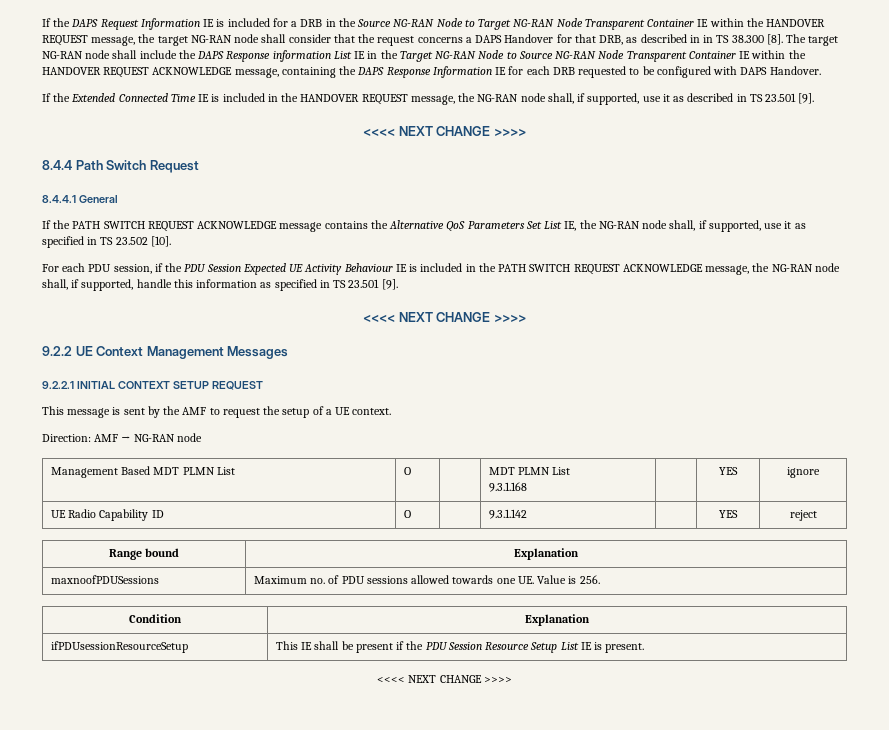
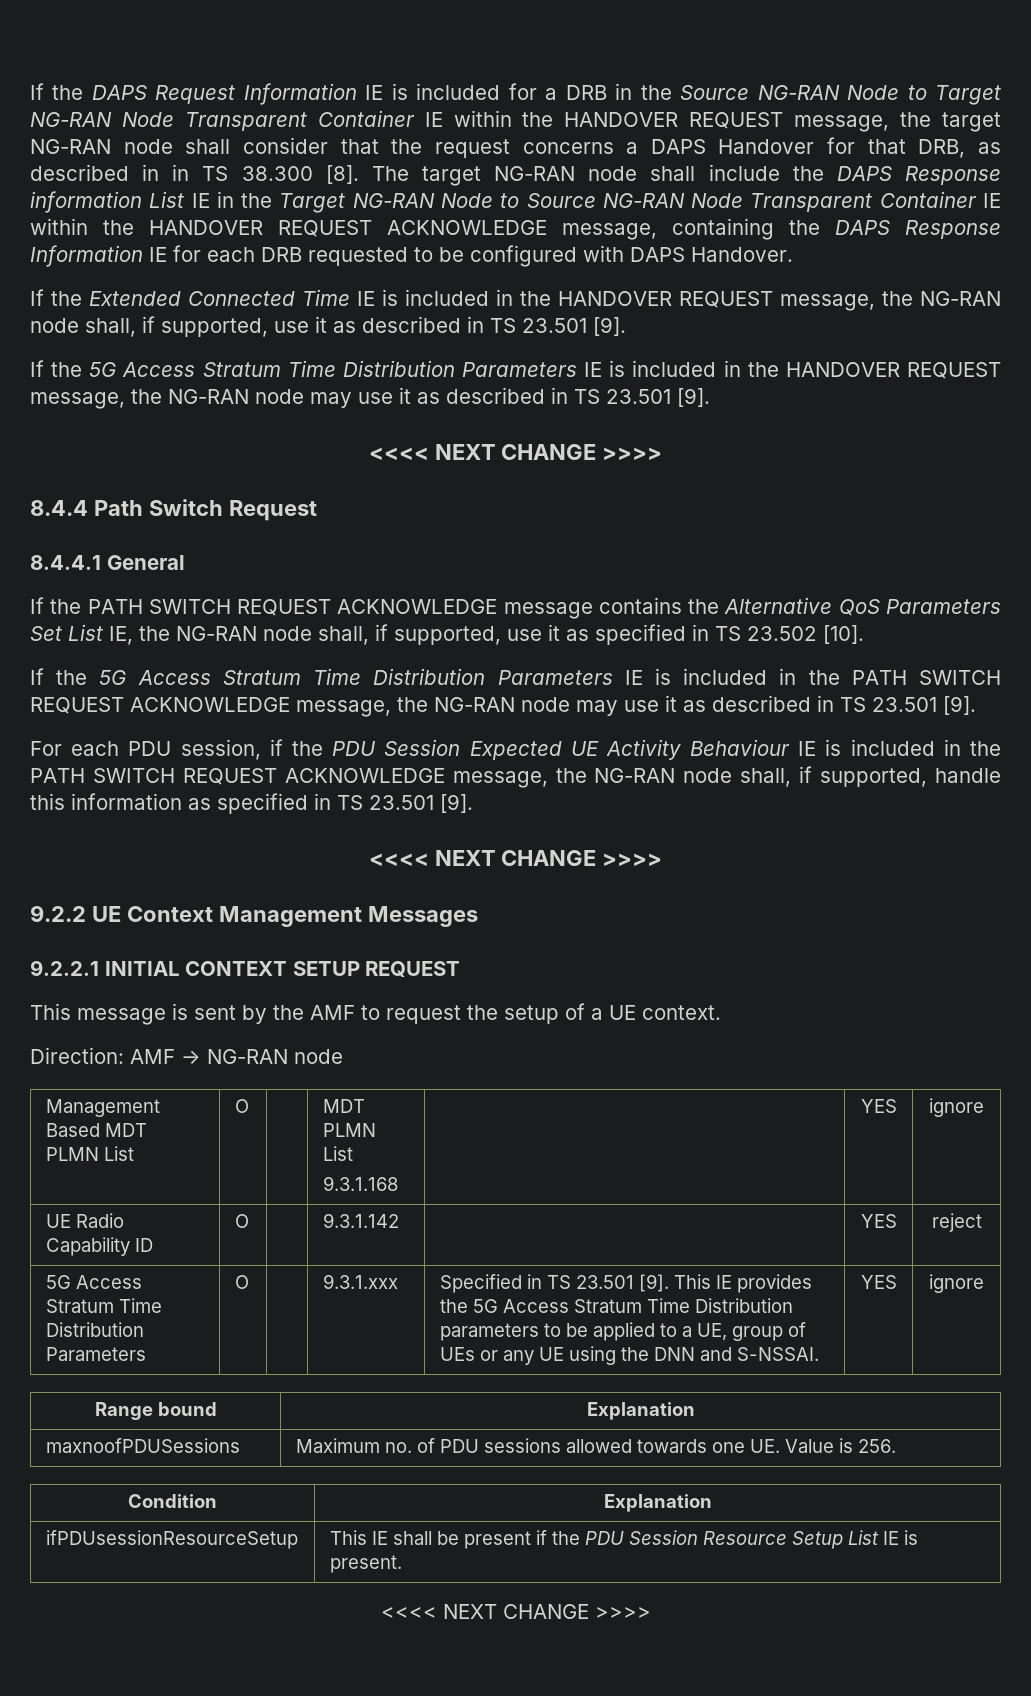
(815, 98) none -> [30,360,1001,379] [30,387,710,409] // If the 5G Access Stratum Time Distribution Parameters IE is included in the HANDOVER REQUEST message, the NG-RAN node may use it as described in TS 23.501 [9].
(171, 241) none -> [30,668,1001,685] [30,695,976,717] // If the 5G Access Stratum Time Distribution Parameters IE is included in the PATH SWITCH REQUEST ACKNOWLEDGE message, the NG-RAN node may use it as described in TS 23.501 [9].
(817, 515) none -> [45,1275,142,1289] [45,1298,162,1313] [45,1322,144,1337] [45,1347,146,1361] [234,1275,249,1289] [322,1274,398,1289] [439,1274,812,1293] [439,1298,793,1313] [439,1322,806,1341] [439,1346,819,1365] [860,1275,897,1289] [929,1274,984,1293] // 5G Access Stratum Time Distribution Parameters | O | | 9.3.1.xxx | Specified in TS 23.501 [9]. This IE provides the 5G Access Stratum Time Distribution parameters to be applied to a UE, group of UEs or any UE using the DNN and S-NSSAI. | YES | ignore

